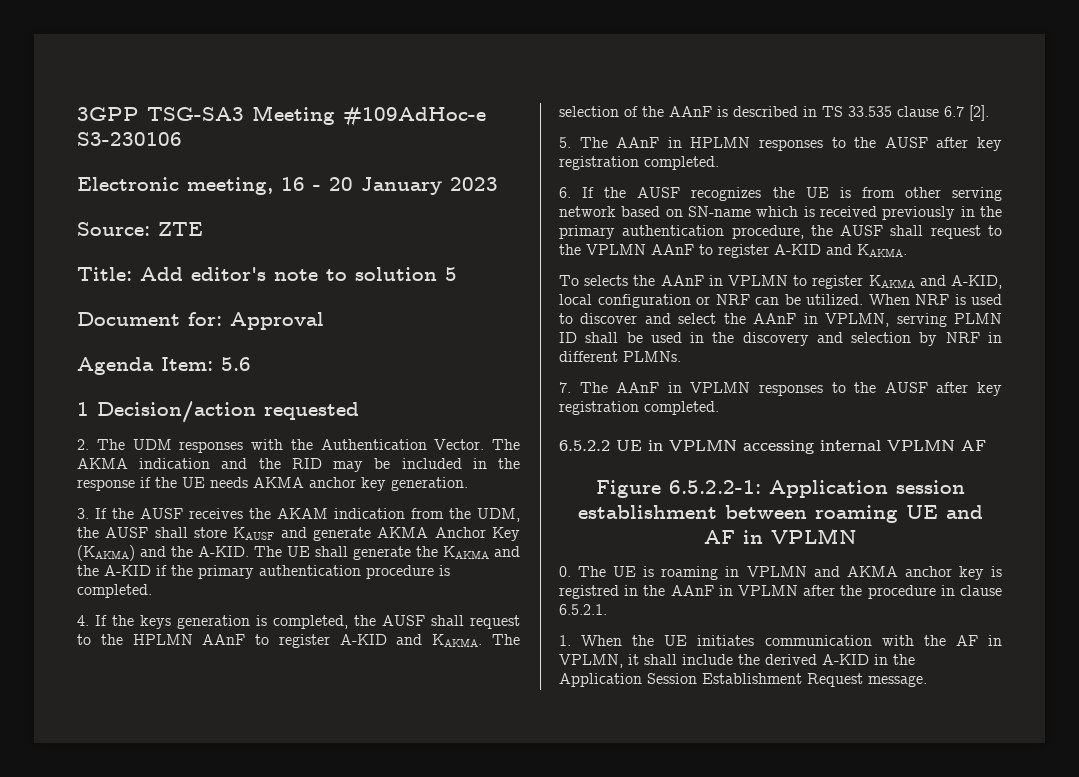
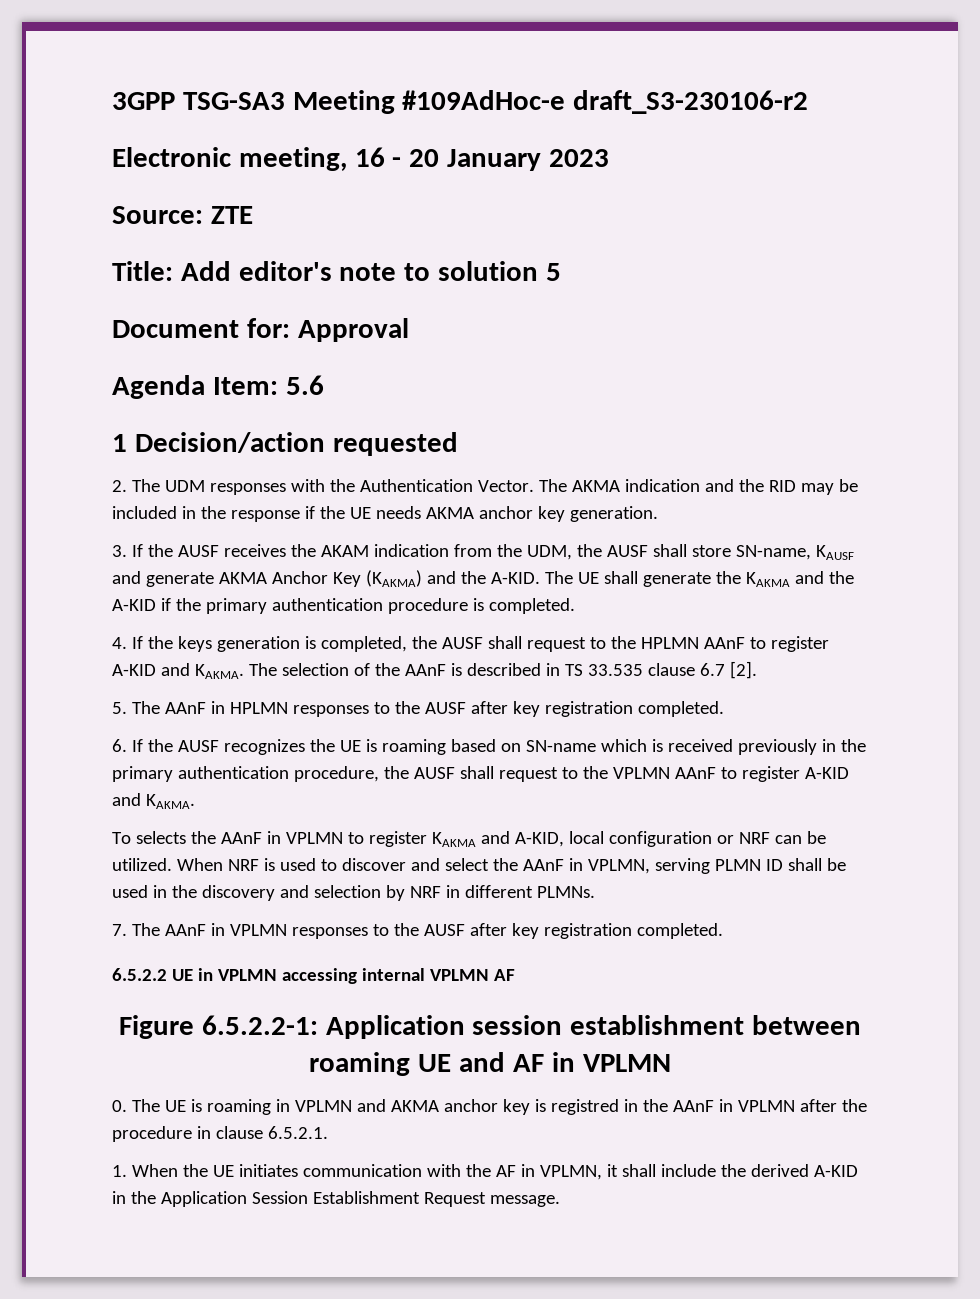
[77,132,182,146] S3-230106 -> [573,90,809,114] draft_S3-230106-r2
(227, 532) none -> [735,545,811,560] SN-name,
[861,187,1003,201] [559,206,616,217] from other serving network -> [381,739,446,755] roaming

